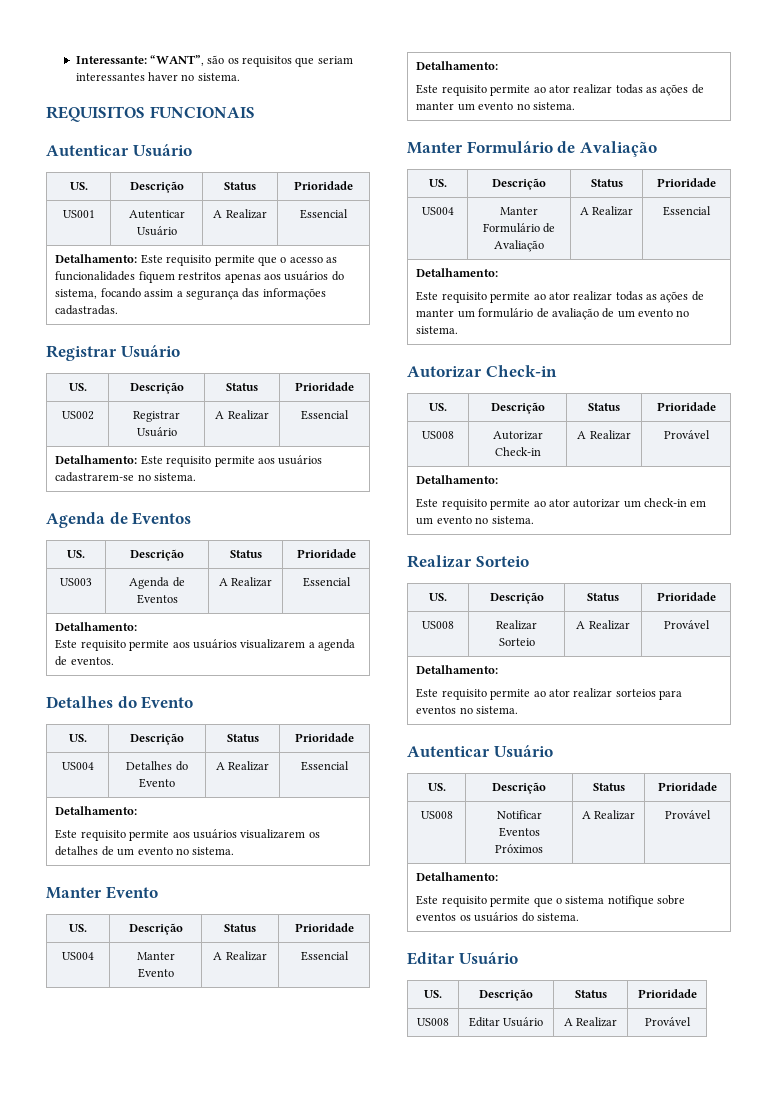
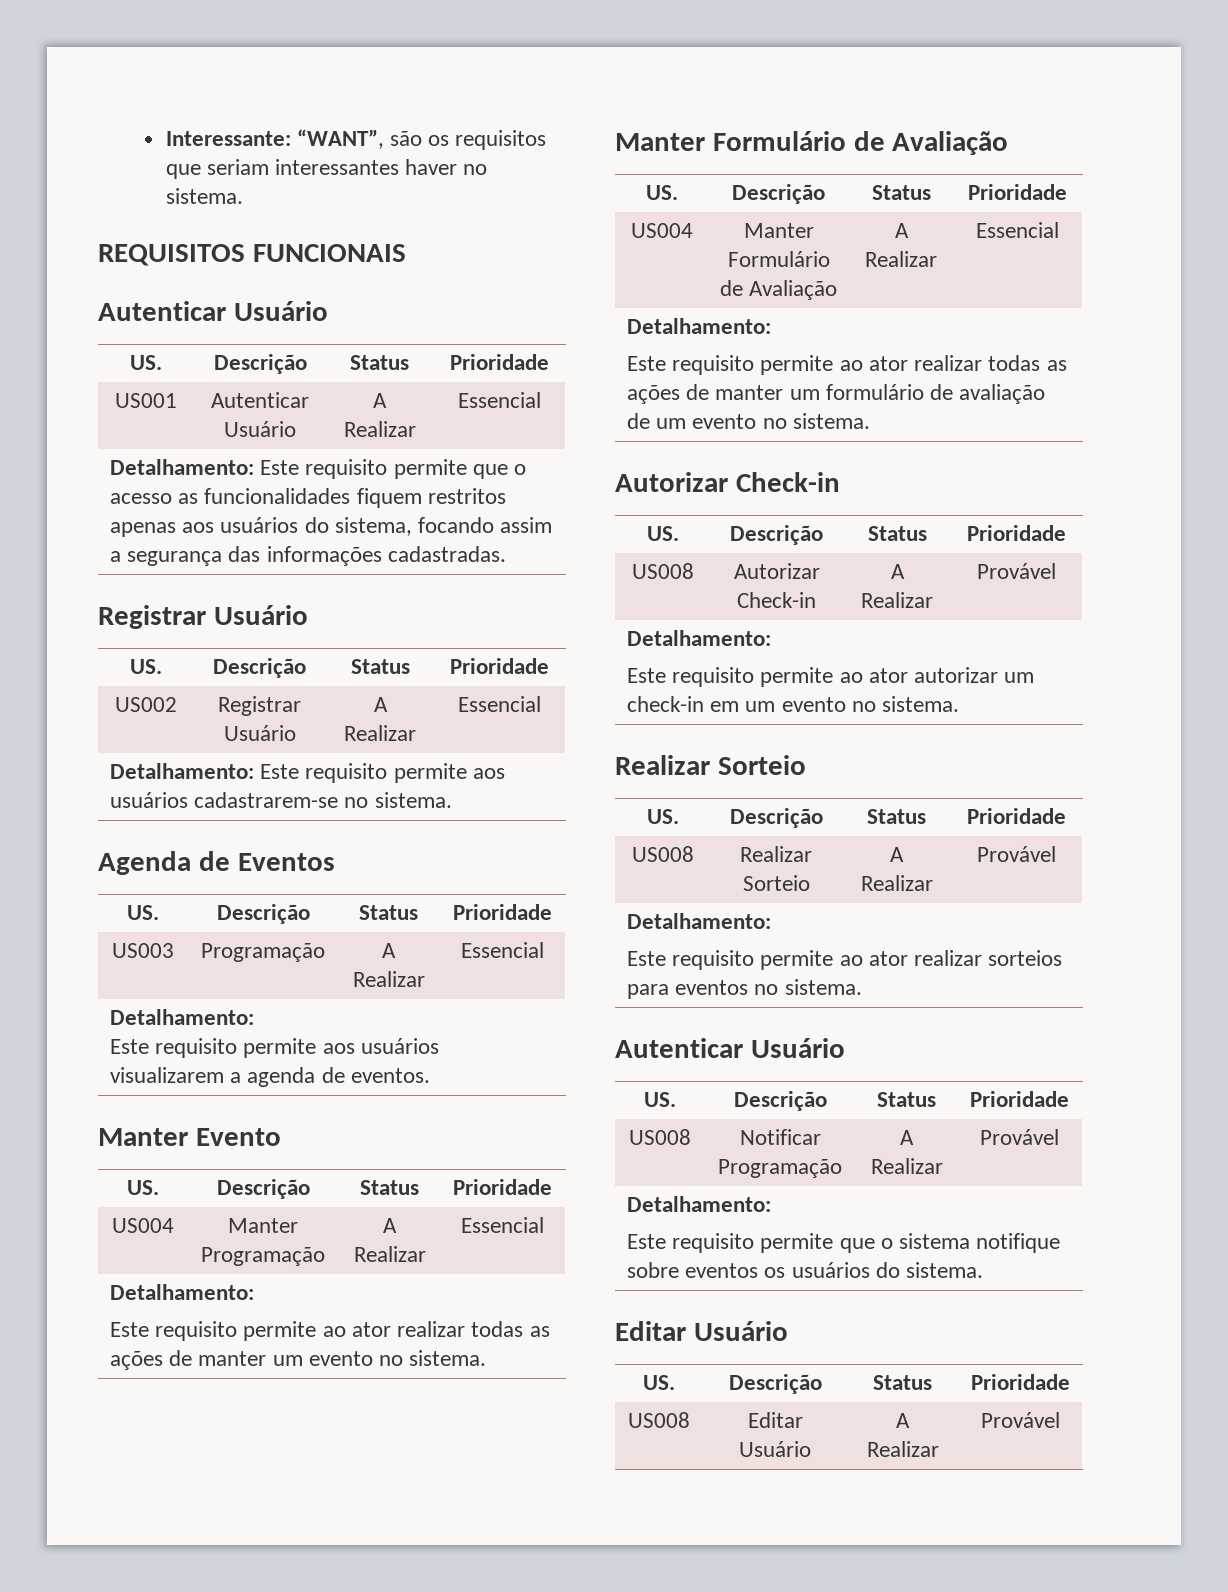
[129,577,185,589] [136,594,178,604] Agenda de Eventos -> [201,943,325,962] Programação
[46,696,194,709] [68,734,87,742] [130,733,184,745] [226,734,259,742] [295,733,354,742] [61,762,94,770] [126,761,188,771] [139,778,175,788] [215,761,270,771] [301,761,349,771] [55,806,138,815] [55,829,320,841] [55,846,235,856] // Detalhes do Evento // US. | Descrição | Status | Prioridade // US004 | Detalhes do Evento | A Realizar | Essencial // Detalhamento: // Este requisito permite aos usuários visualizarem os detalhes de um evento no sistema. -> (430, 1075) none
[137,968,174,978] Evento -> [201,1247,325,1266] Programação
[498,827,540,837] [495,844,543,853] Eventos Próximos -> [718,1159,842,1178] Programação

